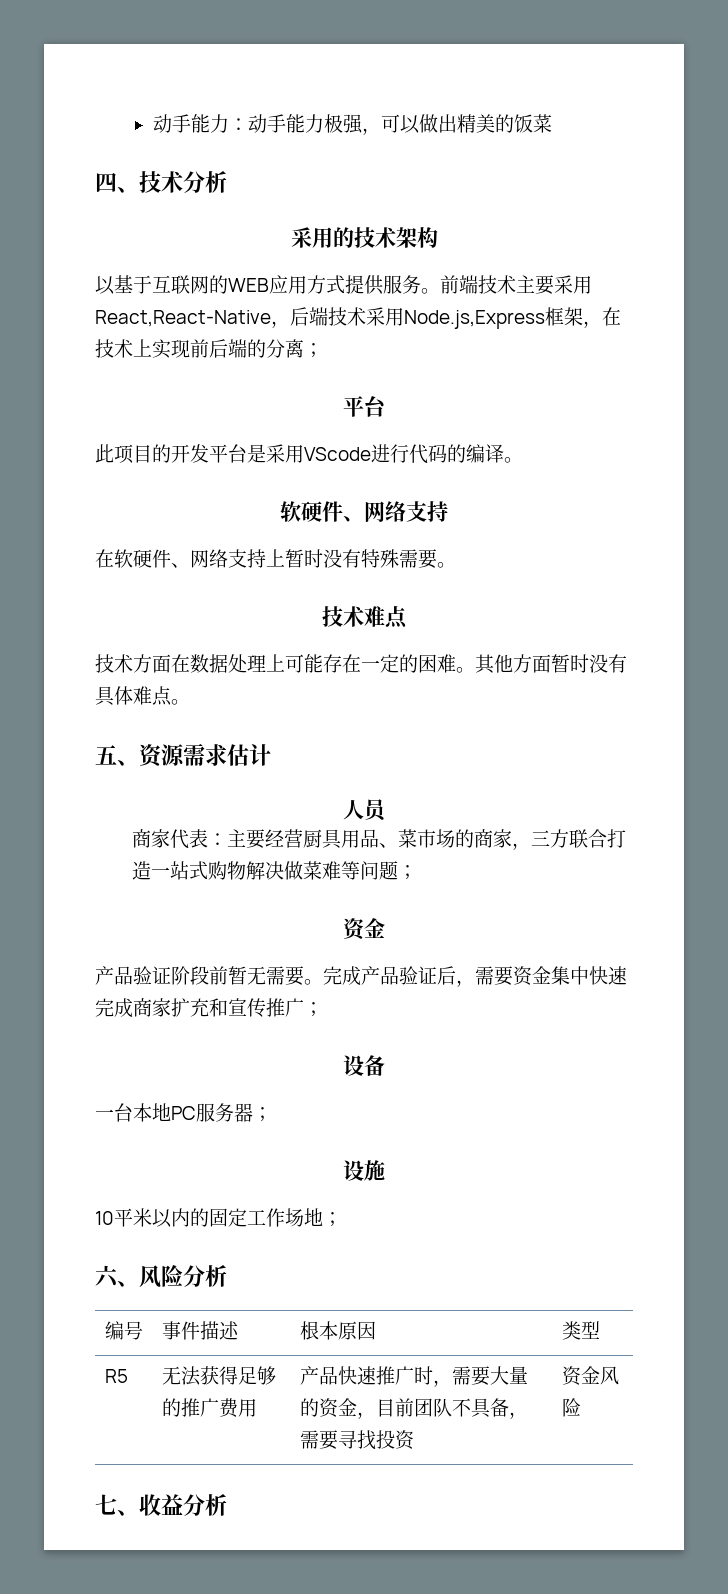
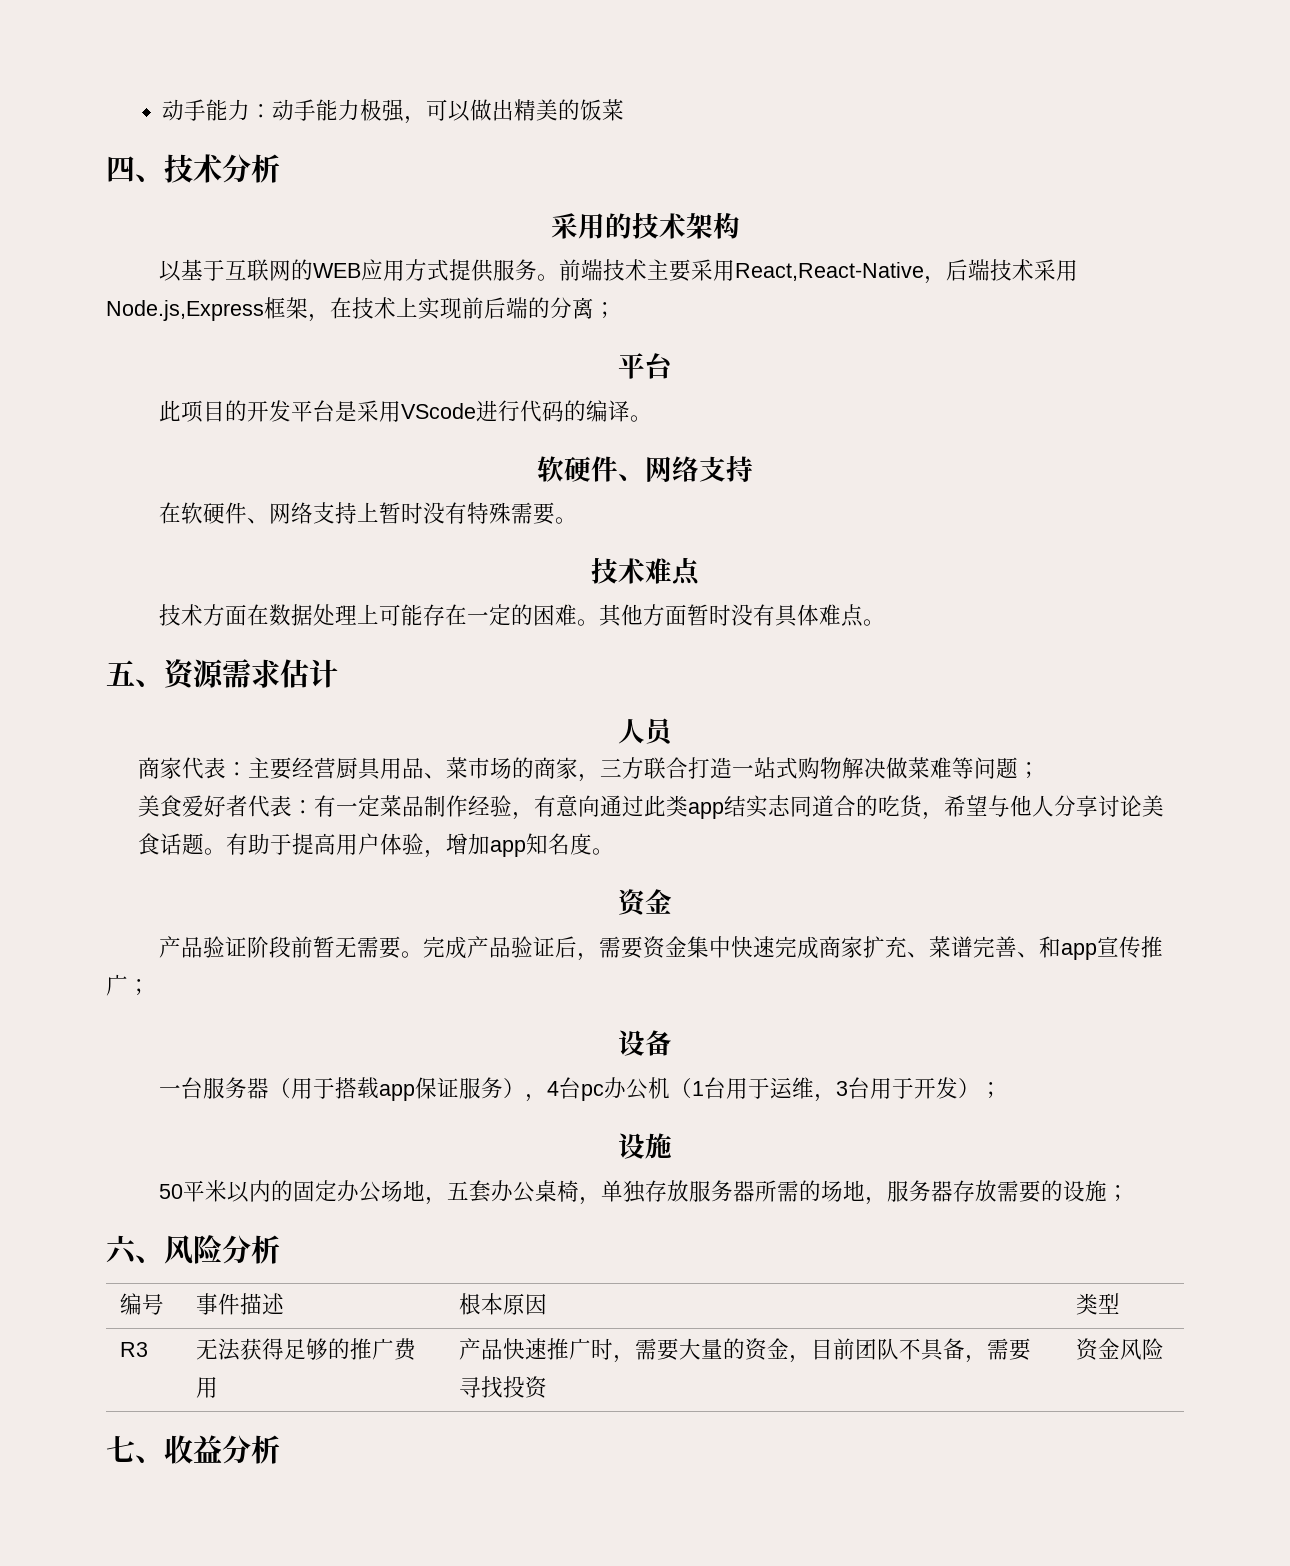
(417, 872) none -> [138,795,1165,820] [138,833,615,858] // 美食爱好者代表：有一定菜品制作经验，有意向通过此类app结实志同道合的吃货，希望与他人分享讨论美食话题。有助于提高用户体验，增加app知名度。
[209,998,228,1017] 和 -> [906,936,1097,960] 、菜谱完善、和app
[133,1103,253,1122] 本地PC服务器 -> [202,1077,980,1102] 服务器（用于搭载app保证服务），4台pc办公机（1台用于运维，3台用于开发）
[95,1211,114,1225] 10 -> [158,1184,183,1199] 50
[247,1208,323,1227] 工作场地 -> [336,1180,1107,1205] 办公场地，五套办公桌椅，单独存放服务器所需的场地，服务器存放需要的设施
[104,1369,128,1383] R5 -> [120,1342,149,1357] R3

